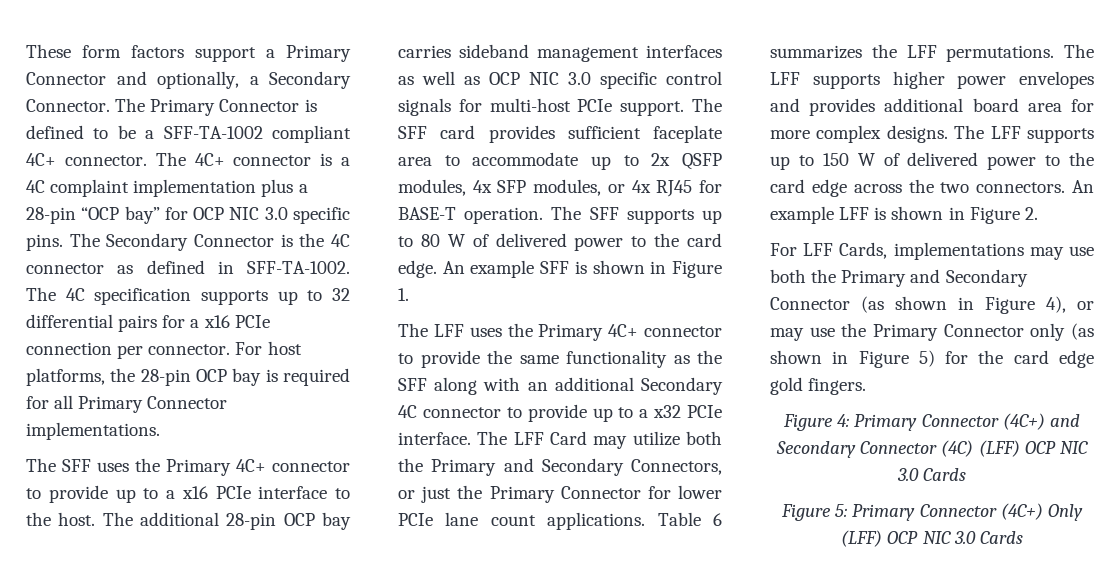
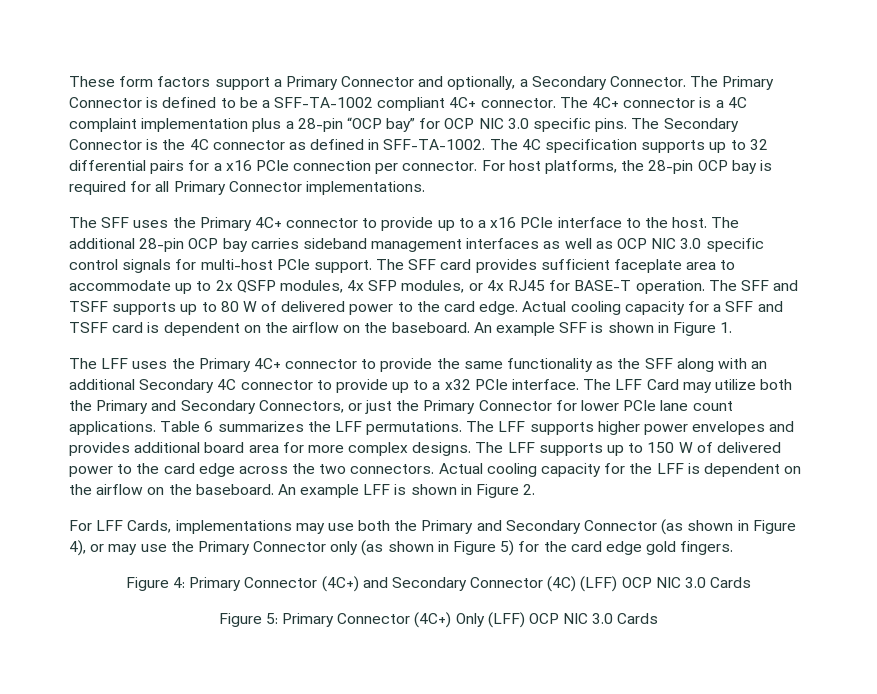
(619, 213) none -> [773,280,799,291] [69,301,108,312] and TSFF
(437, 269) none -> [522,301,783,315] [69,322,470,336] Actual cooling capacity for a SFF and TSFF card is dependent on the airflow on the baseboard.
(1066, 187) none -> [438,463,802,477] [69,484,274,495] Actual cooling capacity for the LFF is dependent on the airflow on the baseboard.

